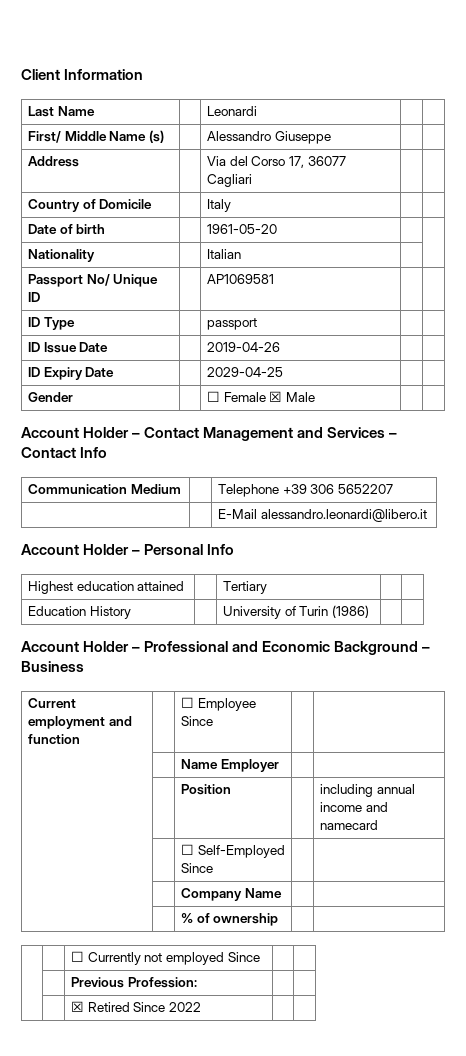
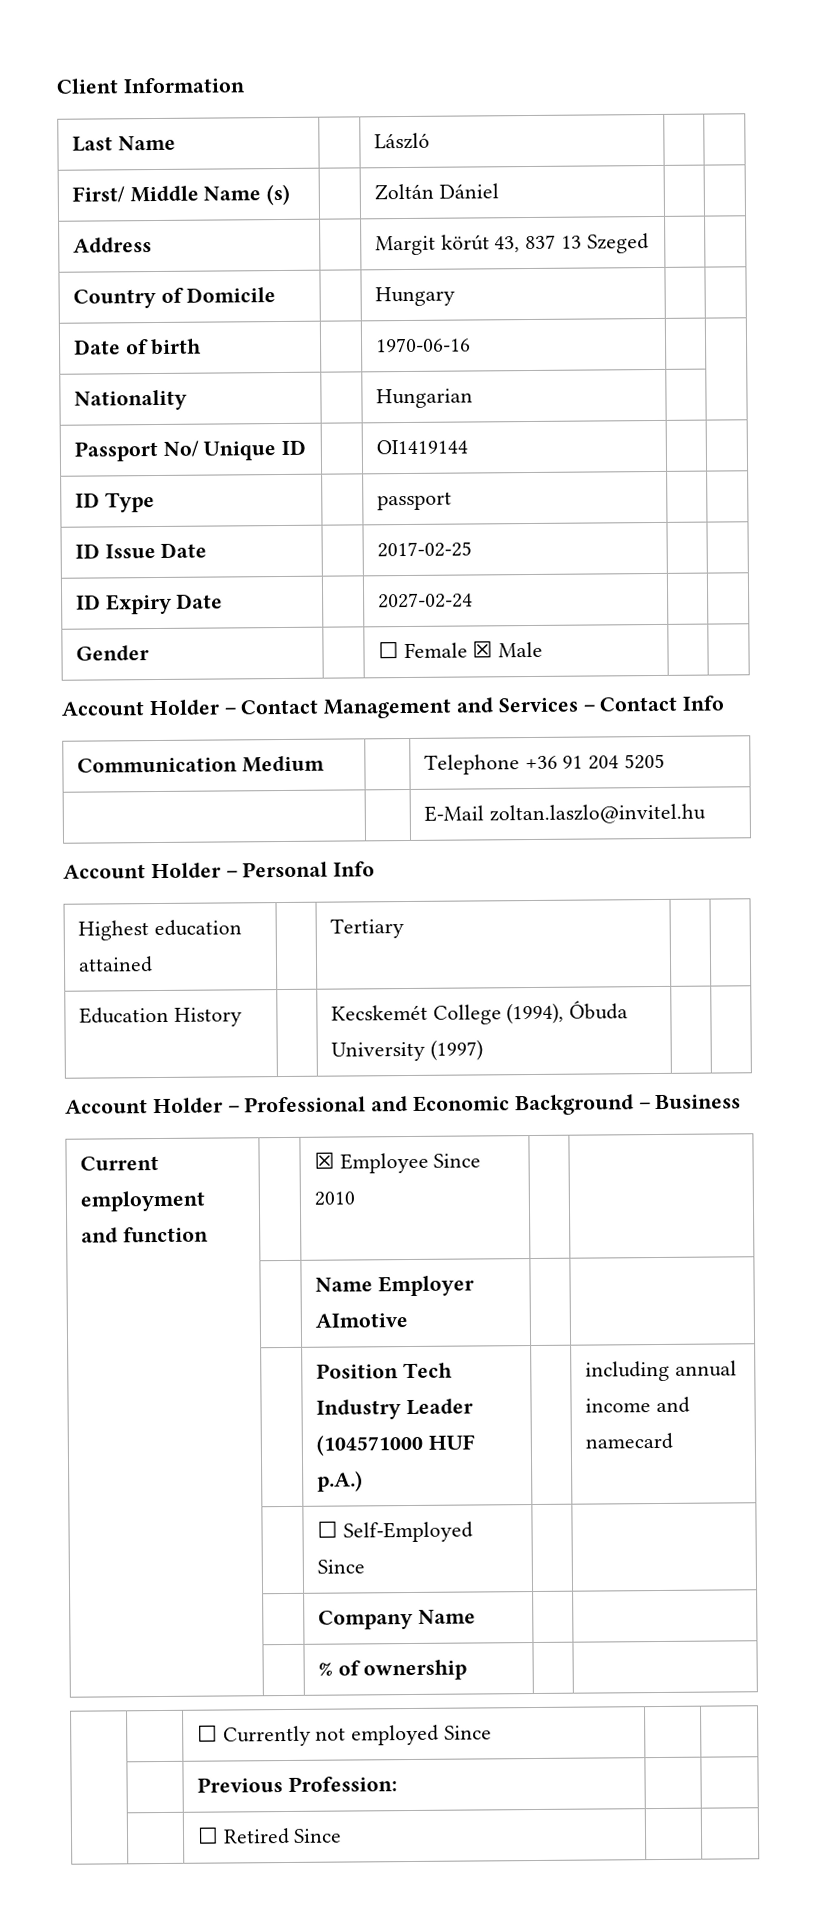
[207,106,258,116] Leonardi -> [373,132,430,150] László
[207,131,331,144] Alessandro Giuseppe -> [373,183,499,201] Zoltán Dániel
[207,156,346,168] [207,174,253,187] Via del Corso 17, 36077 Cagliari -> [374,233,649,256] Margit körút 43, 837 13 Szeged
[207,199,232,212] Italy -> [374,286,455,307] Hungary
[207,224,278,234] 1961-05-20 -> [374,337,471,353] 1970-06-16
[207,249,242,259] Italian -> [375,388,473,409] Hungarian
[207,274,275,284] AP1069581 -> [375,439,468,455] OI1419144
[207,342,281,352] 2019-04-26 -> [376,541,472,558] 2017-02-25
[207,367,284,377] 2029-04-25 -> [377,592,473,609] 2027-02-24
[282,484,393,494] +39 306 5652207 -> [524,753,666,770] +36 91 204 5205
[260,509,427,522] alessandro.leonardi@libero.it -> [488,803,706,825] zoltan.laszlo@invitel.hu
[223,605,369,619] University of Turin (1986) -> [330,1000,629,1025] [330,1039,483,1062] Kecskemét College (1994), Óbuda University (1997)
[181,697,195,708] ☐ -> [313,1151,335,1169] ☒
(214, 721) none -> [313,1191,355,1206] 2010
(279, 765) none -> [314,1313,408,1328] AImotive
(232, 789) none -> [402,1362,453,1379] [315,1398,473,1420] [315,1433,475,1456] [316,1470,363,1492] Tech Industry Leader (104571000 HUF p.A.)
[71,1001,85,1012] ☒ -> [196,1826,219,1844] ☐
[168,1002,201,1012] 2022 -> (343, 1835) none

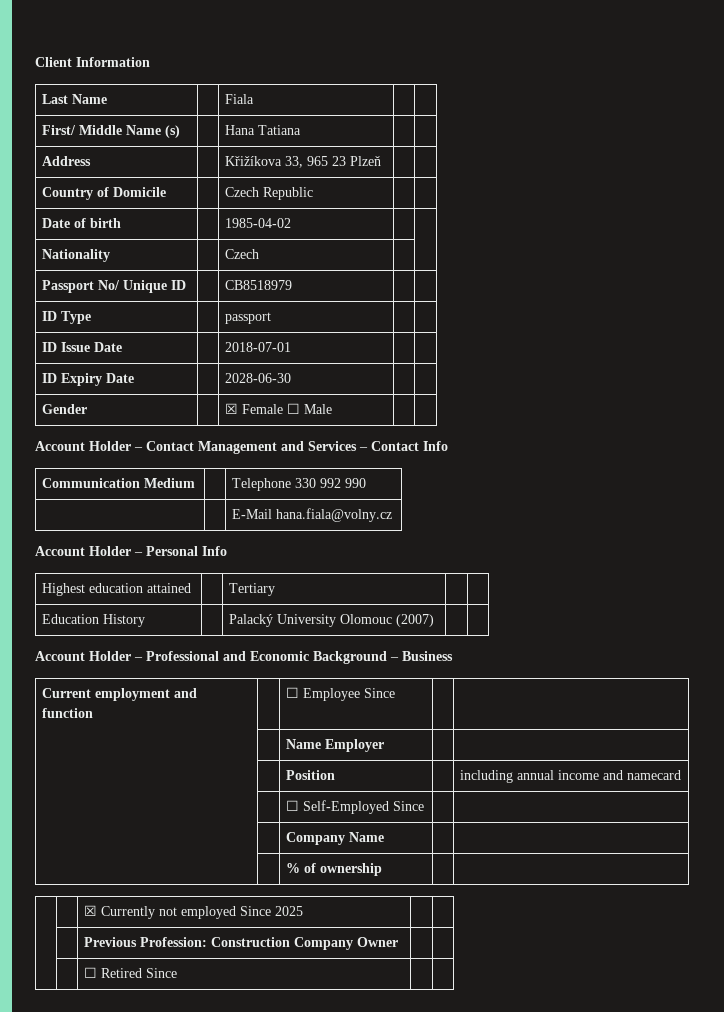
[373,132,430,150] László -> [225,94,255,104] Fiala
[373,183,499,201] Zoltán Dániel -> [225,125,302,135] Hana Tatiana
[374,233,649,256] Margit körút 43, 837 13 Szeged -> [225,156,382,168] Křižíkova 33, 965 23 Plzeň
[374,286,455,307] Hungary -> [225,187,314,200] Czech Republic
[374,337,471,353] 1970-06-16 -> [225,218,292,228] 1985-04-02
[375,388,473,409] Hungarian -> [225,249,260,259] Czech
[375,439,468,455] OI1419144 -> [225,280,293,290] CB8518979
[376,541,472,558] 2017-02-25 -> [225,342,292,352] 2018-07-01
[377,592,473,609] 2027-02-24 -> [225,373,292,383] 2028-06-30
[377,640,494,659] ☐ Female ☒ -> [225,403,301,414] ☒ Female ☐
[524,753,666,770] +36 91 204 5205 -> [295,478,367,488] 330 992 990
[488,803,706,825] zoltan.laszlo@invitel.hu -> [276,508,393,522] hana.fiala@volny.cz
[330,1000,629,1025] [330,1039,483,1062] Kecskemét College (1994), Óbuda University (1997) -> [229,614,435,627] Palacký University Olomouc (2007)
[313,1151,335,1169] ☒ -> [286,687,300,698] ☐
[313,1191,355,1206] 2010 -> (396, 693) none
[314,1313,408,1328] AImotive -> (385, 745) none
[402,1362,453,1379] [315,1398,473,1420] [315,1433,475,1456] [316,1470,363,1492] Tech Industry Leader (104571000 HUF p.A.) -> (336, 775) none
[196,1724,218,1742] ☐ -> [84,905,98,916] ☒
(493, 1732) none -> [275,906,304,916] 2025
(398, 1784) none -> [211,937,399,950] Construction Company Owner

